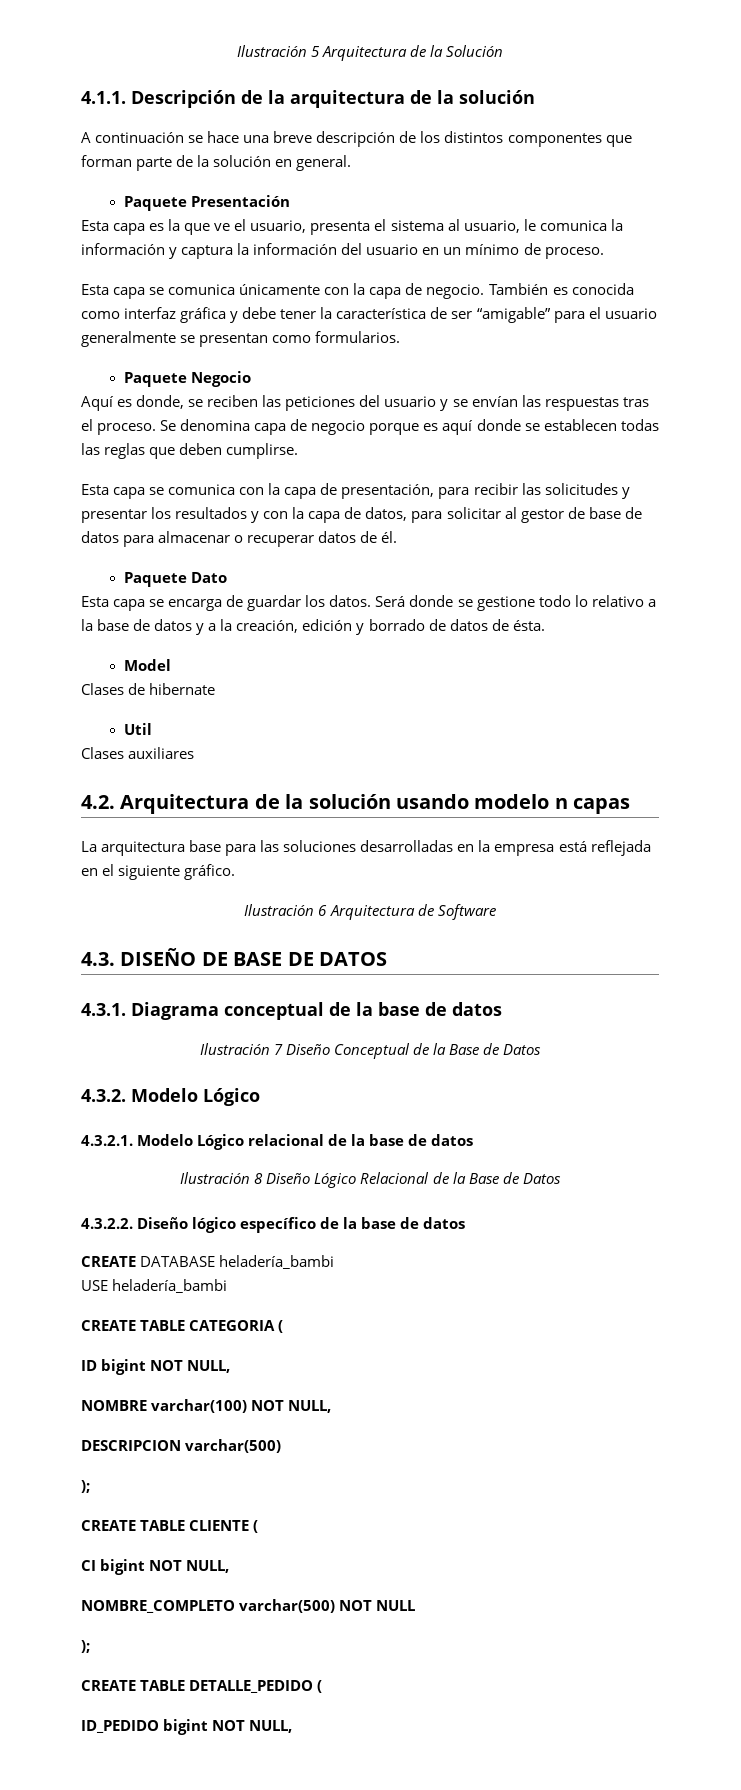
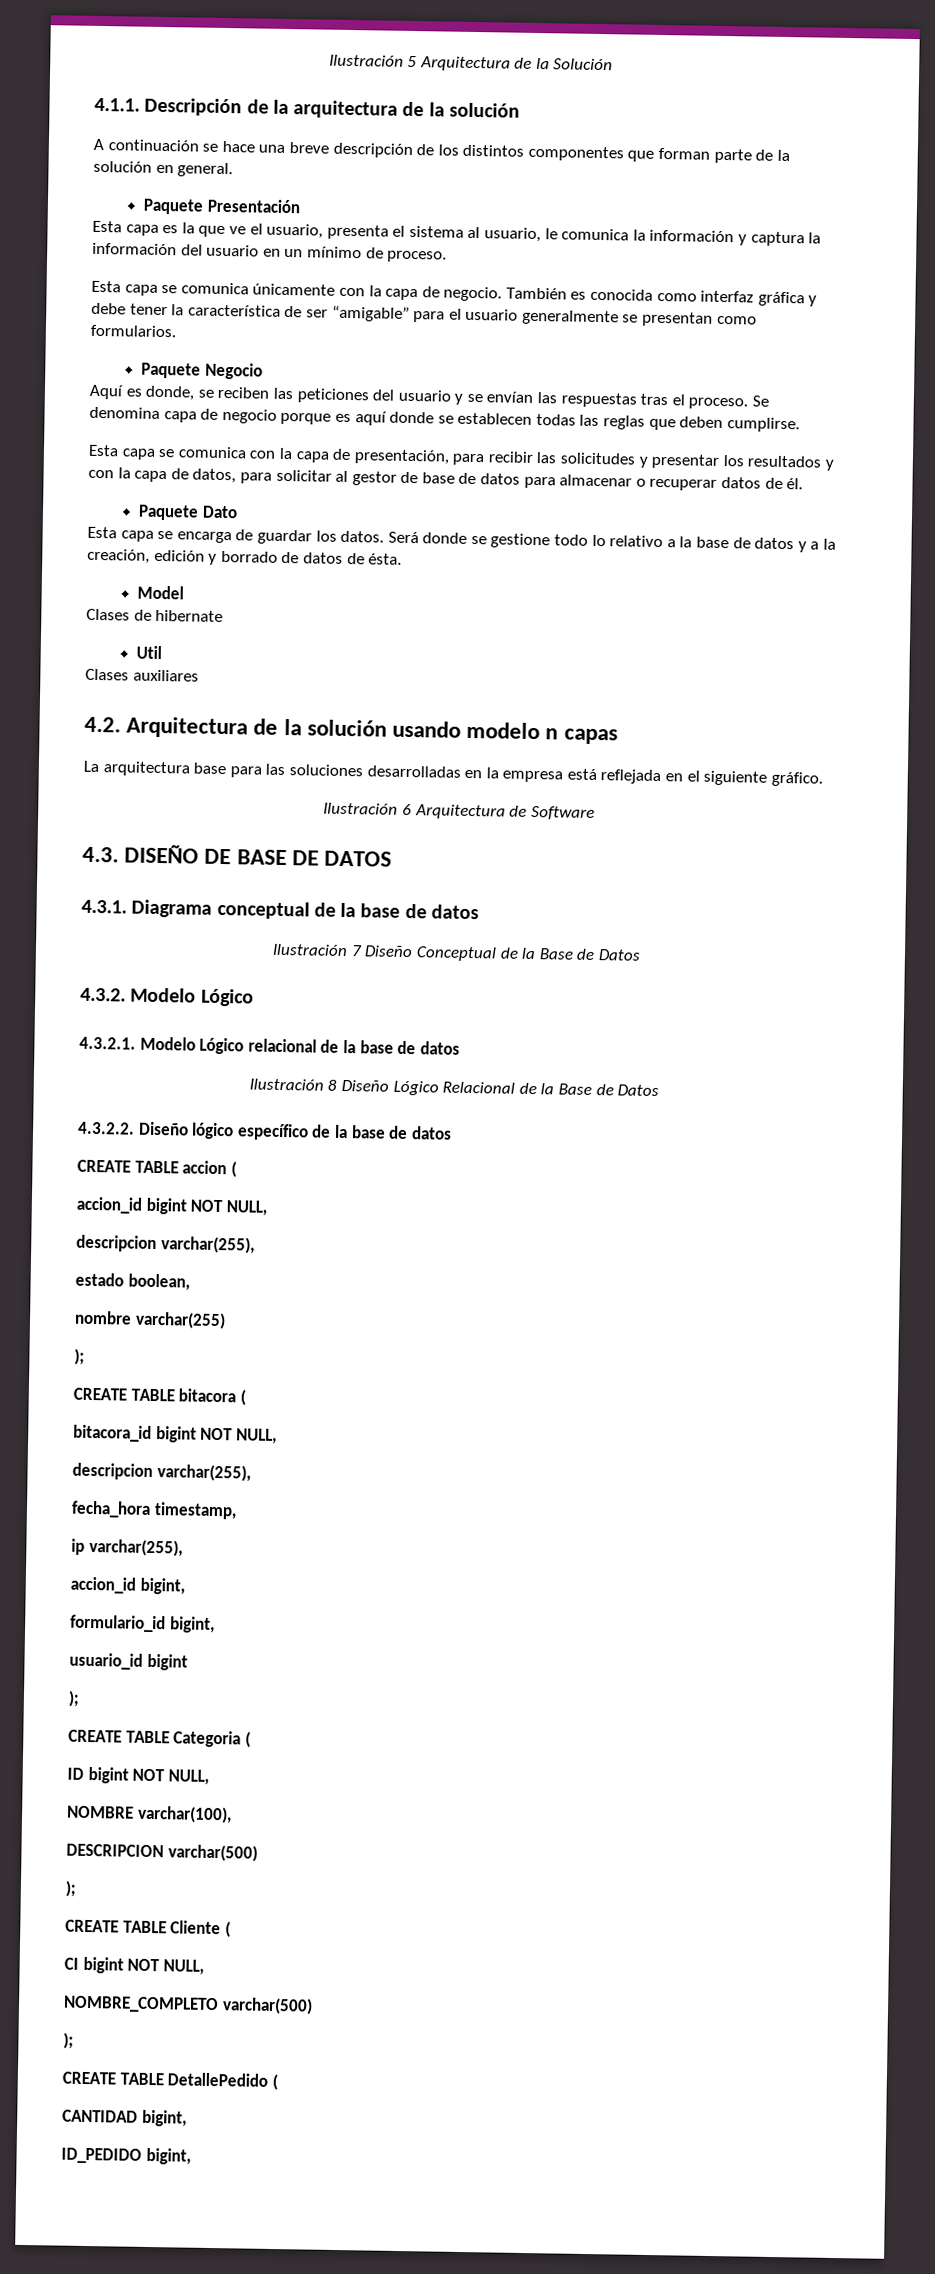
[140,1255,335,1269] [81,1279,228,1293] [81,1320,276,1331] DATABASE heladería_bambi // USE heladería_bambi // CREATE TABLE CATEGORIA -> [134,1160,237,1178] [76,1196,267,1216] [76,1234,255,1254] [75,1272,190,1291] [74,1310,226,1330] [74,1348,85,1365] [73,1387,246,1406] [73,1424,277,1444] [72,1462,251,1482] [71,1500,237,1520] [71,1538,183,1557] [70,1576,185,1595] [70,1614,215,1633] [69,1652,188,1671] [68,1690,80,1707] [68,1729,242,1748] TABLE accion ( // accion_id bigint NOT NULL, // descripcion varchar(255), // estado boolean, // nombre varchar(255) // ); // CREATE TABLE bitacora ( // bitacora_id bigint NOT NULL, // descripcion varchar(255), // fecha_hora timestamp, // ip varchar(255), // accion_id bigint, // formulario_id bigint, // usuario_id bigint // ); // CREATE TABLE Categoria
[151,1399,332,1413] varchar(100) NOT NULL, -> [136,1805,232,1824] varchar(100),
[189,1520,250,1531] CLIENTE -> [170,1920,222,1935] Cliente
[339,1600,416,1611] [81,1640,90,1653] [81,1680,323,1693] NOT NULL // ); // CREATE TABLE DETALLE_PEDIDO ( -> [63,2032,74,2049] [62,2071,278,2091] [62,2109,187,2127] // ); // CREATE TABLE DetallePedido ( // CANTIDAD bigint,
[163,1719,293,1735] bigint NOT NULL, -> [145,2147,191,2165] bigint,

